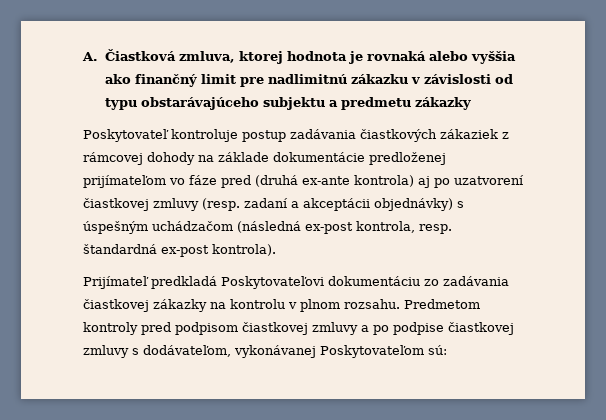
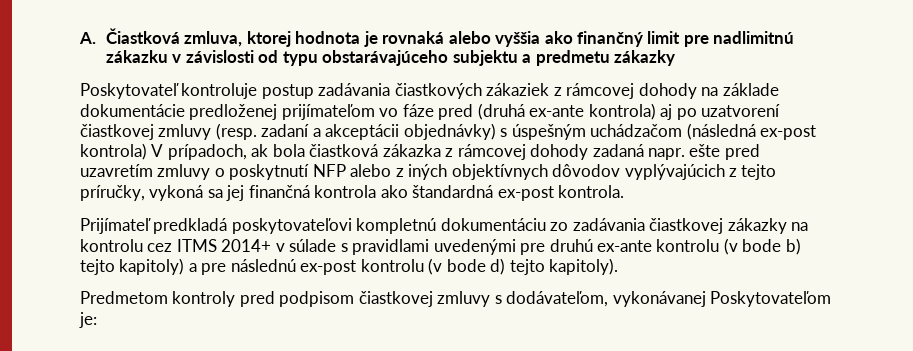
[356,221,452,234] kontrola, resp. -> [80,143,760,160] [80,164,777,180] [80,185,408,201] kontrola) V prípadoch, ak bola čiastková zákazka z rámcovej dohody zadaná napr. ešte pred uzavretím zmluvy o poskytnutí NFP alebo z iných objektívnych dôvodov vyplývajúcich z tejto príručky, vykoná sa jej finančná kontrola ako
[212,244,276,256] kontrola). -> [558,185,625,198] kontrola.
[221,276,324,289] Poskytovateľovi -> [231,218,437,234] poskytovateľovi kompletnú
[288,299,400,312] v plnom rozsahu. -> [147,238,801,255] [80,258,619,275] cez ITMS 2014+ v súlade s pravidlami uvedenými pre druhú ex-ante kontrolu (v bode b) tejto kapitoly) a pre následnú ex-post kontrolu (v bode d) tejto kapitoly). //
[361,322,514,335] [83,345,129,358] a po podpise čiastkovej zmluvy -> (491, 299) none
[428,345,447,355] sú: -> [79,312,97,328] je:

